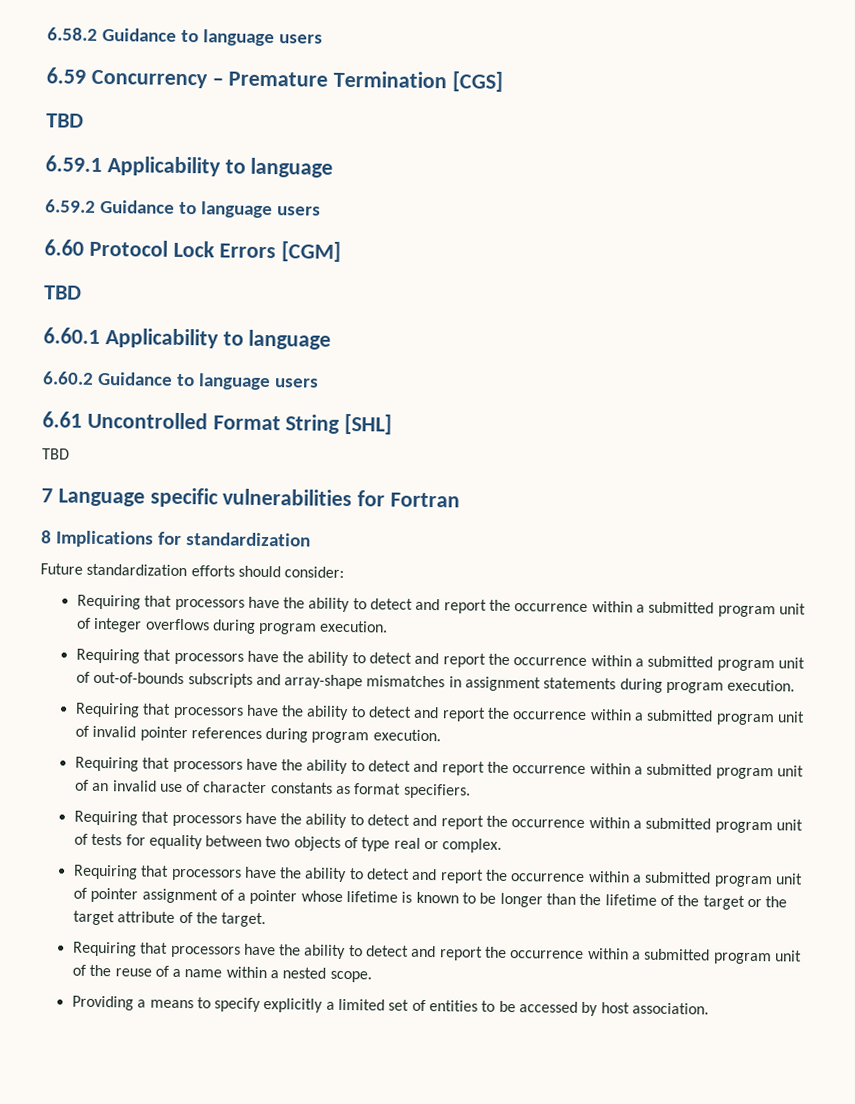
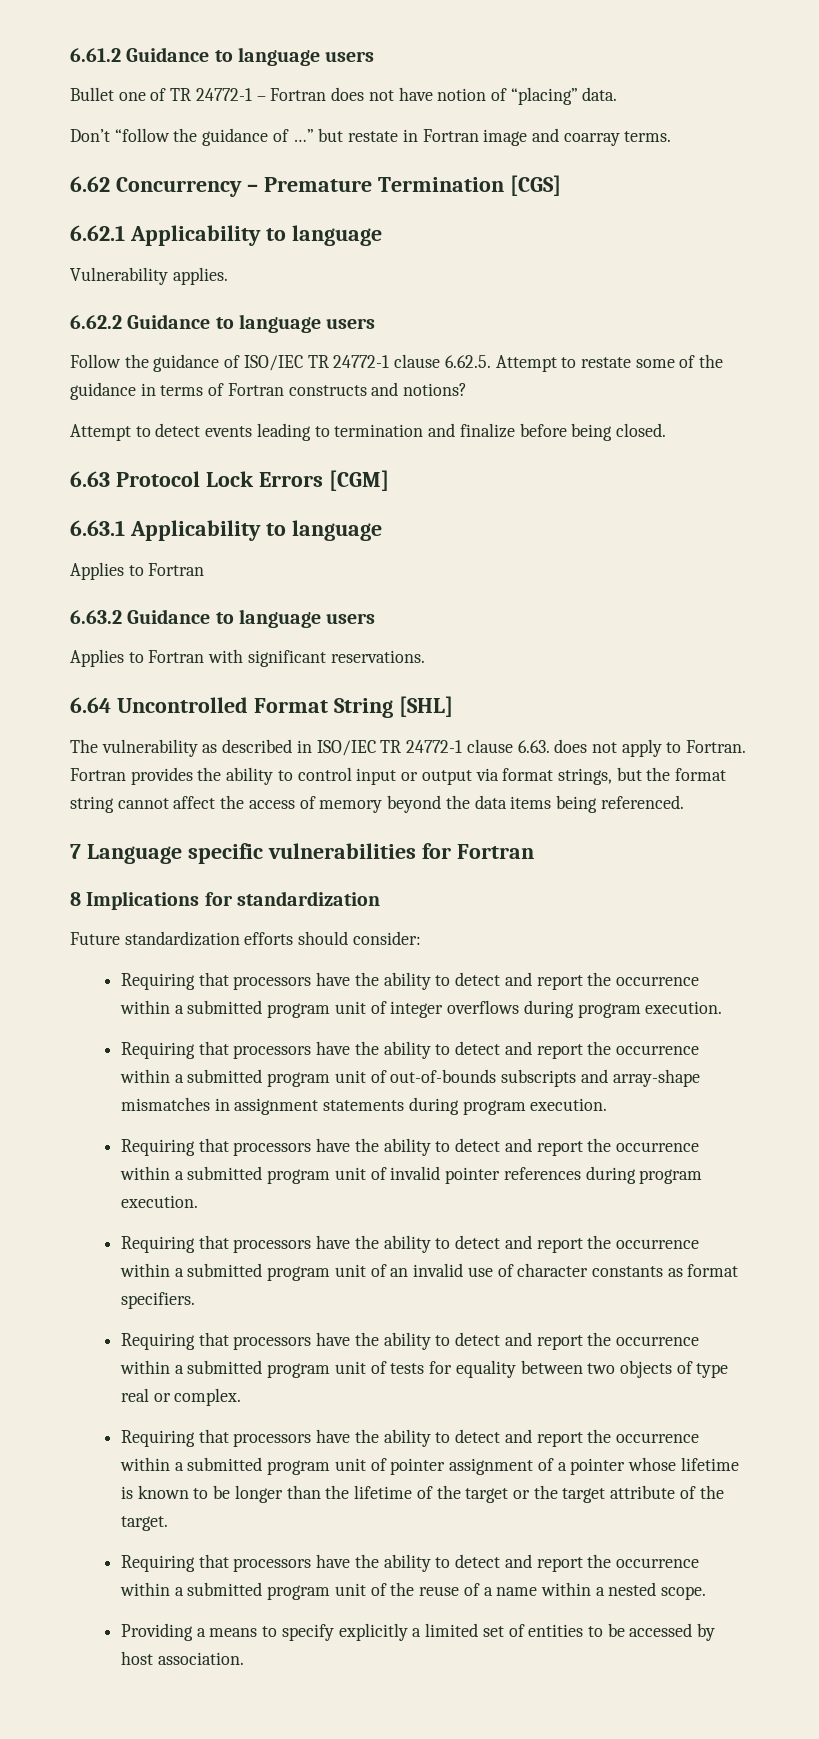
[47,27,323,47] [46,67,86,84] 6.58.2 Guidance to language users // 6.59 -> [70,47,375,66] [70,87,618,105] [70,128,672,146] [70,176,110,192] 6.61.2 Guidance to language users // Bullet one of TR 24772-1 – Fortran does not have notion of “placing” data. // Don’t “follow the guidance of …” but restate in Fortran image and coarray terms. // 6.62
[46,113,84,128] [45,155,334,178] [45,199,321,219] [44,239,84,256] TBD // 6.59.1 Applicability to language // 6.59.2 Guidance to language users // 6.60 -> [70,225,382,246] [70,267,228,285] [70,314,376,333] [70,354,724,372] [70,382,468,400] [70,423,666,441] [70,471,110,487] 6.62.1 Applicability to language // Vulnerability applies. // 6.62.2 Guidance to language users // Follow the guidance of ISO/IEC TR 24772-1 clause 6.62.5. Attempt to restate some of the guidance in terms of Fortran constructs and notions? // Attempt to detect events leading to termination and finalize before being closed. // 6.63
[44,285,82,300] [43,327,332,350] [43,371,319,391] [42,411,393,435] [42,448,70,460] TBD // 6.60.1 Applicability to language // 6.60.2 Guidance to language users // 6.61 Uncontrolled Format String [SHL] // TBD -> [70,520,382,541] [70,562,205,580] [70,609,376,628] [70,649,425,667] [70,696,453,718] [70,739,747,757] [70,767,727,785] [70,795,684,813] 6.63.1 Applicability to language // Applies to Fortran // 6.63.2 Guidance to language users // Applies to Fortran with significant reservations. // 6.64 Uncontrolled Format String [SHL] // The vulnerability as described in ISO/IEC TR 24772-1 clause 6.63. does not apply to Fortran. Fortran provides the ability to control input or output via format strings, but the format string cannot affect the access of memory beyond the data items being referenced.

